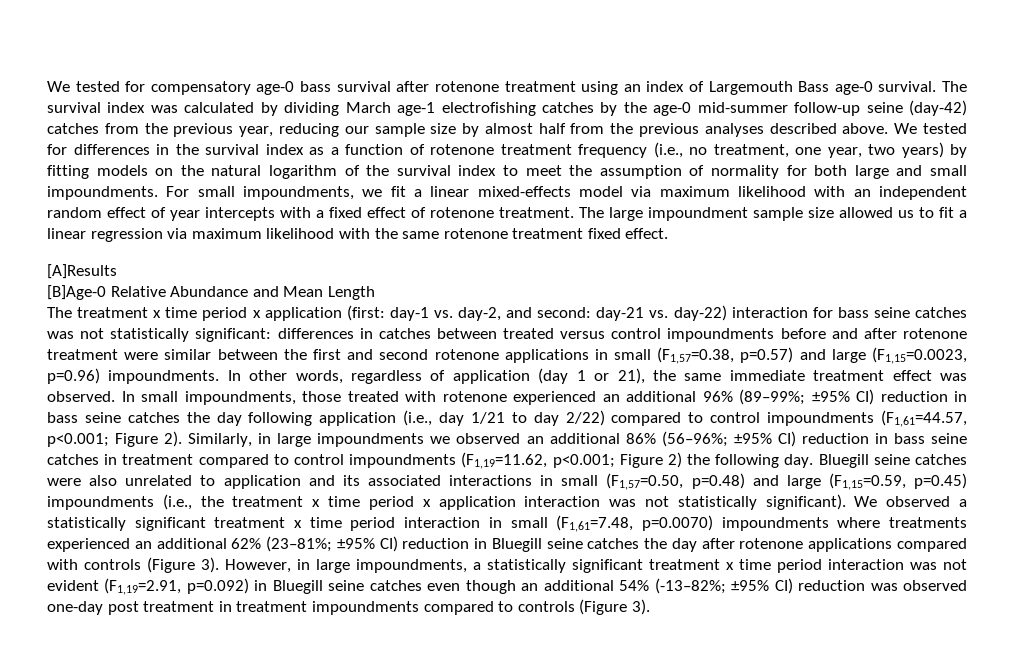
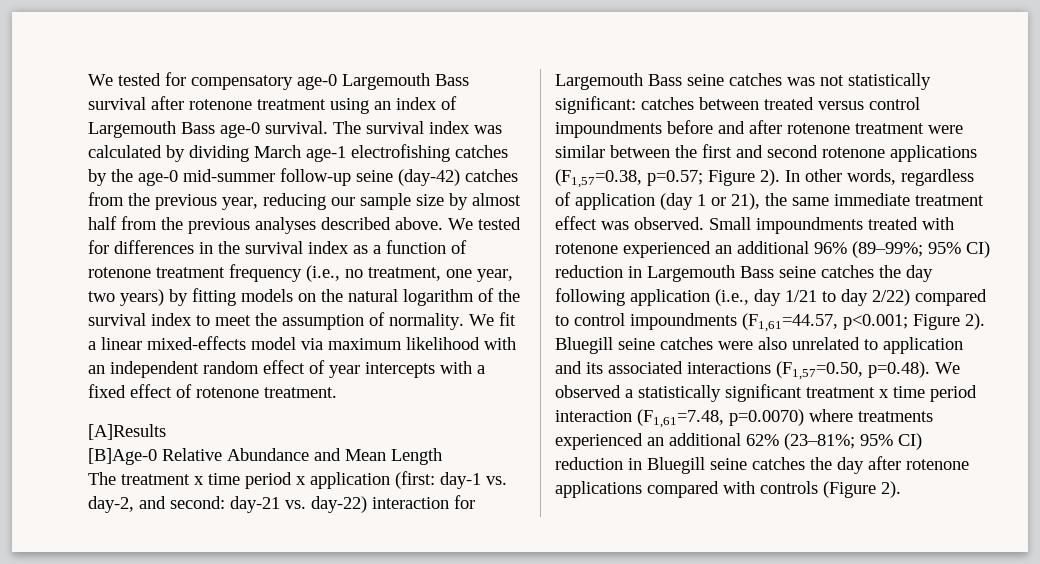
[300,81,332,92] bass -> [342,73,469,90] Largemouth Bass
[711,165,968,179] [47,186,383,200] normality for both large and small impoundments. For small impoundments, we -> [389,313,494,330] normality. We
[579,207,967,221] [47,228,669,242] The large impoundment sample size allowed us to fit a linear regression via maximum likelihood with the same rotenone treatment fixed effect. -> (337, 392) none
[837,307,869,318] bass -> [555,73,682,90] Largemouth Bass
[277,328,373,339] differences in -> (636, 105) none
[594,347,967,364] [47,368,220,384] in small (F1,57=0.38, p=0.57) and large (F1,15=0.0023, p=0.96) impoundments. -> [555,169,780,188] (F1,57=0.38, p=0.57; Figure 2).
[121,391,341,405] In small impoundments, those -> [709,217,863,234] Small impoundments
[811,389,967,405] [47,412,78,423] ±95% CI) reduction in bass -> [928,241,990,258] [555,265,774,282] 95% CI) reduction in Largemouth Bass
[188,431,967,447] [47,452,814,469] Similarly, in large impoundments we observed an additional 86% (56–96%; ±95% CI) reduction in bass seine catches in treatment compared to control impoundments (F1,19=11.62, p<0.001; Figure 2) the following day. -> (985, 321) none
[540,473,967,490] [47,494,846,510] in small (F1,57=0.50, p=0.48) and large (F1,15=0.59, p=0.45) impoundments (i.e., the treatment x time period x application interaction was not statistically significant). -> [776,361,930,380] (F1,57=0.50, p=0.48).
[488,517,548,528] in small -> (632, 416) none
[721,517,829,531] impoundments -> (804, 417) none
[336,538,375,549] ±95% -> [860,434,893,446] 95%
[201,557,967,573] [47,578,967,595] [47,599,650,615] 3). However, in large impoundments, a statistically significant treatment x time period interaction was not evident (F1,19=2.91, p=0.092) in Bluegill seine catches even though an additional 54% (-13–82%; ±95% CI) reduction was observed one-day post treatment in treatment impoundments compared to controls (Figure 3). -> [881,481,901,498] 2).

